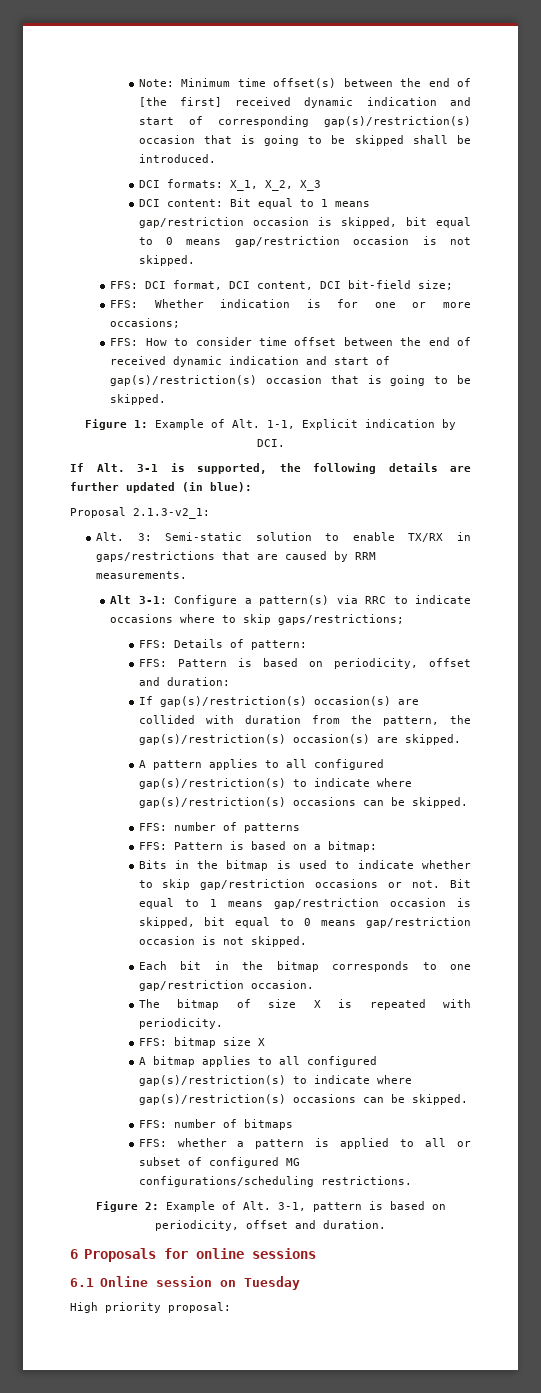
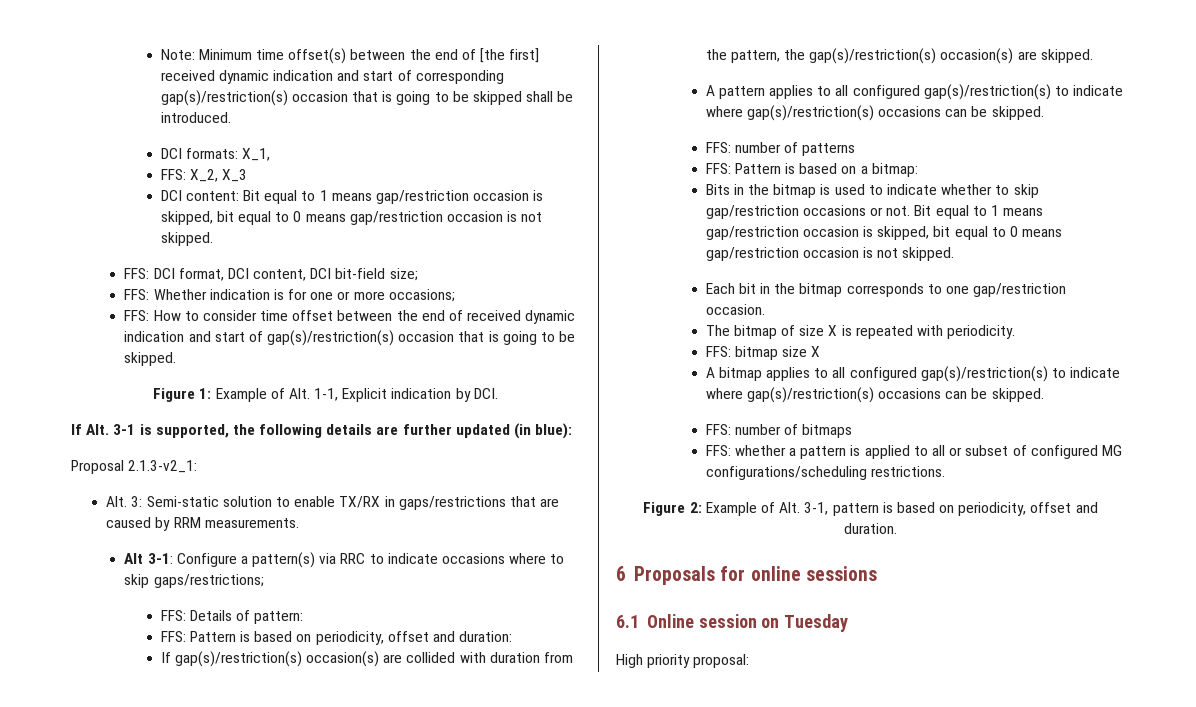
(258, 185) none -> [160,169,186,180] // FFS:

